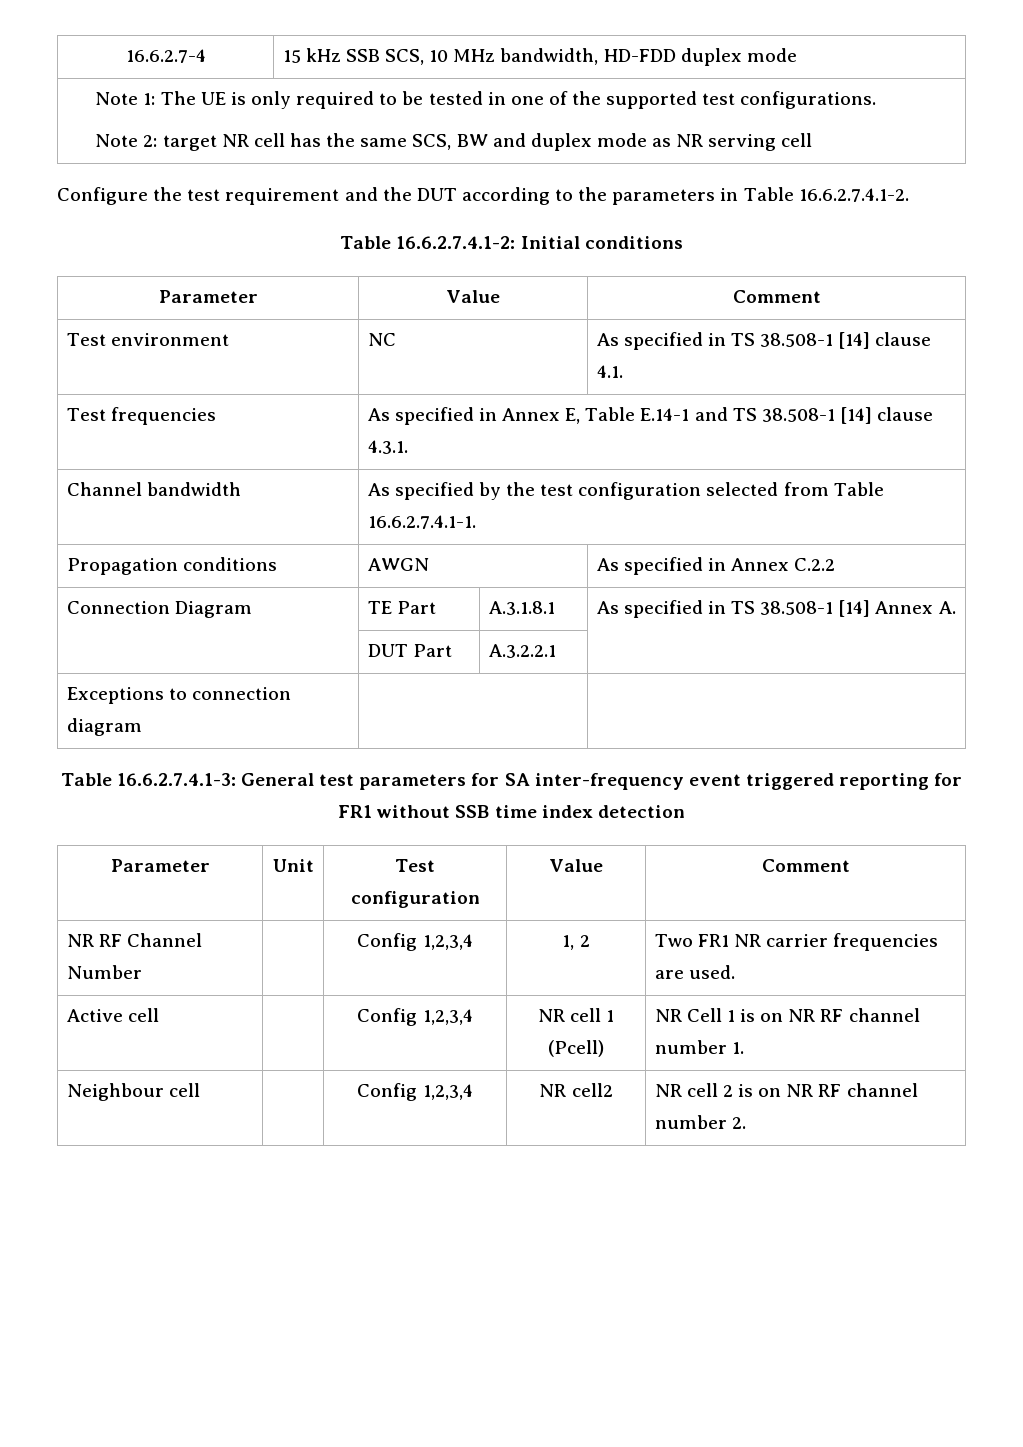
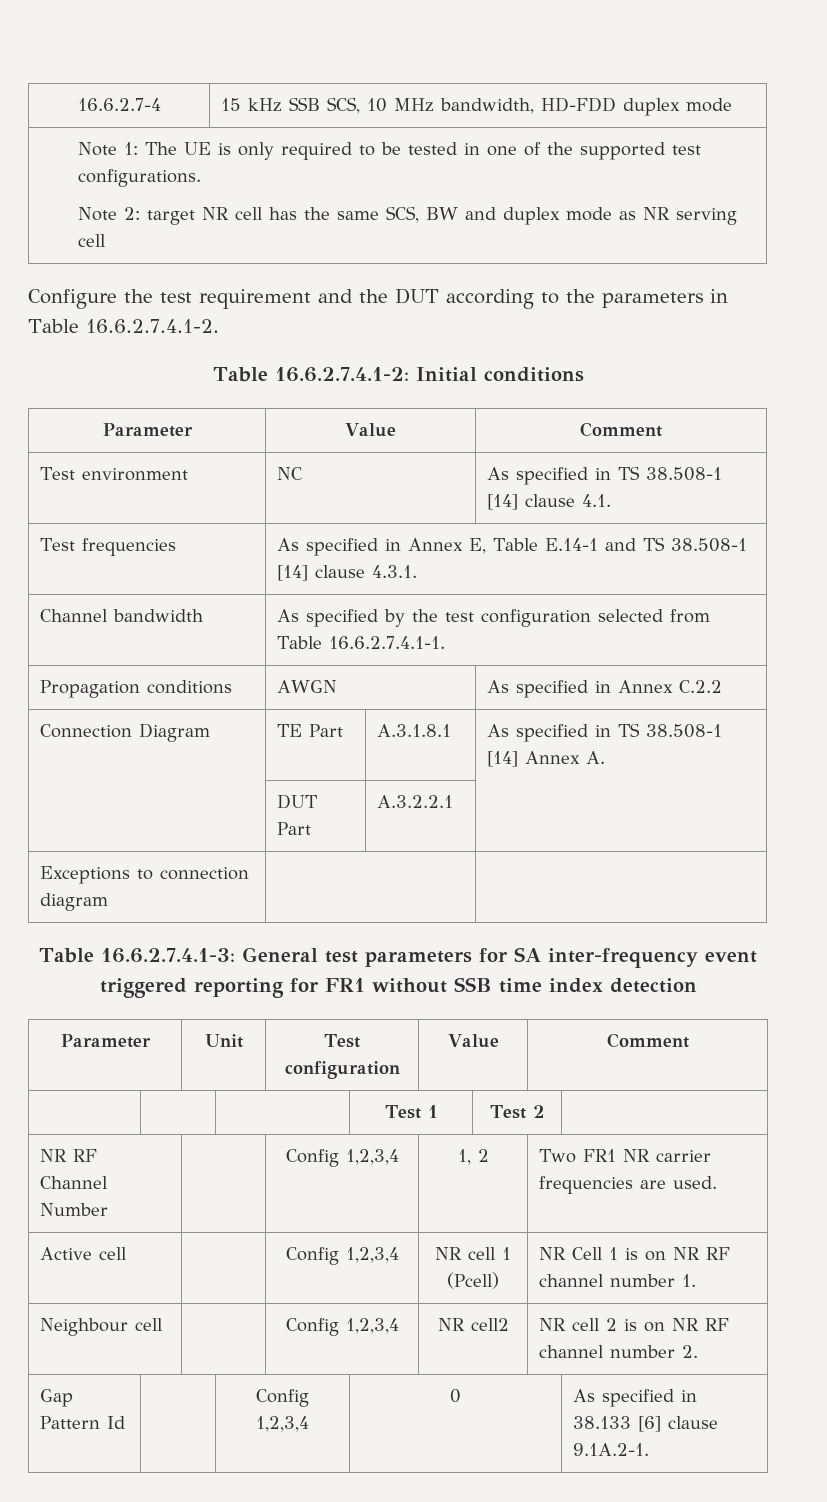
(850, 865) none -> [384,1105,438,1119] [490,1105,544,1119] // | | | Test 1 | Test 2 |
(746, 1123) none -> [39,1389,73,1407] [39,1416,125,1429] [256,1389,309,1407] [256,1416,309,1432] [450,1389,461,1403] [572,1389,697,1407] [572,1416,718,1432] [572,1443,649,1456] // Gap Pattern Id | | Config 1,2,3,4 | 0 | As specified in 38.133 [6] clause 9.1A.2-1.

